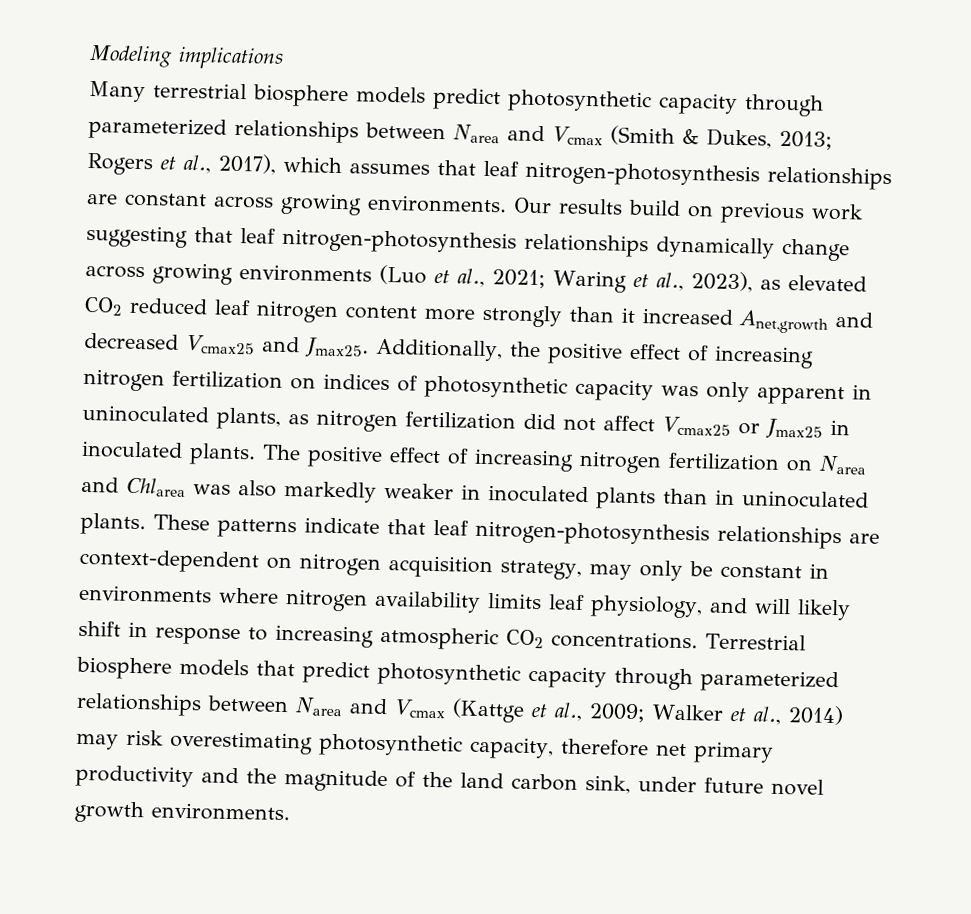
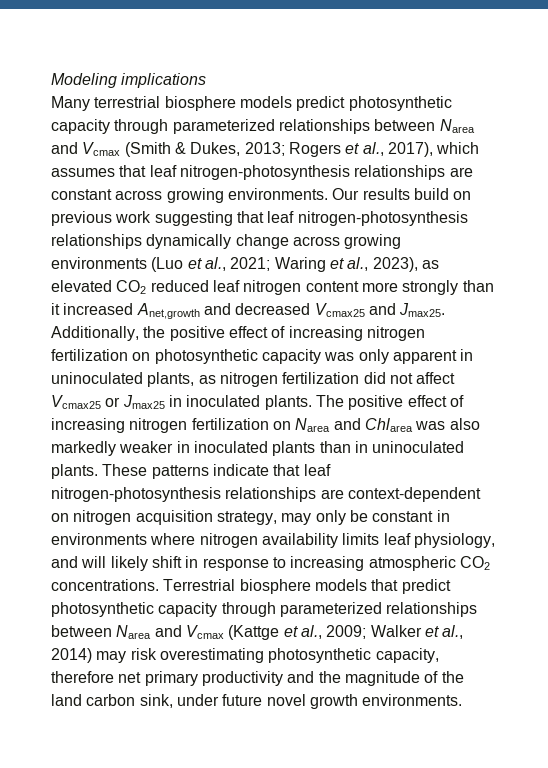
[323,373,418,392] indices of -> (151, 356) none

